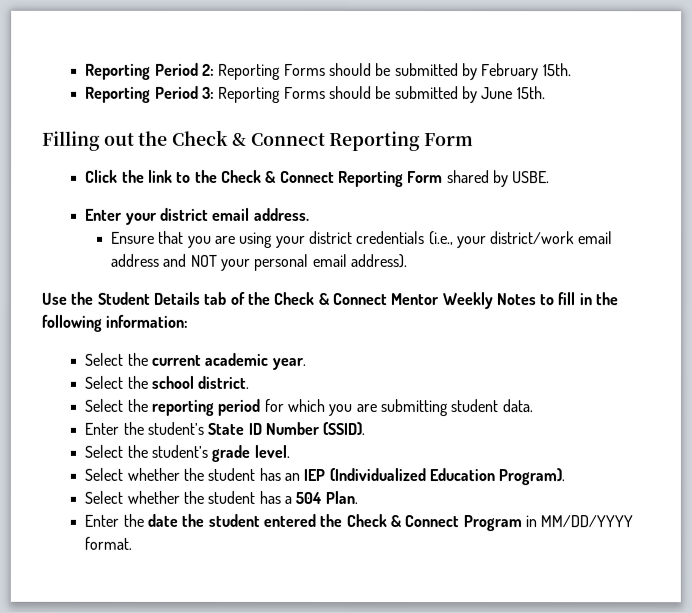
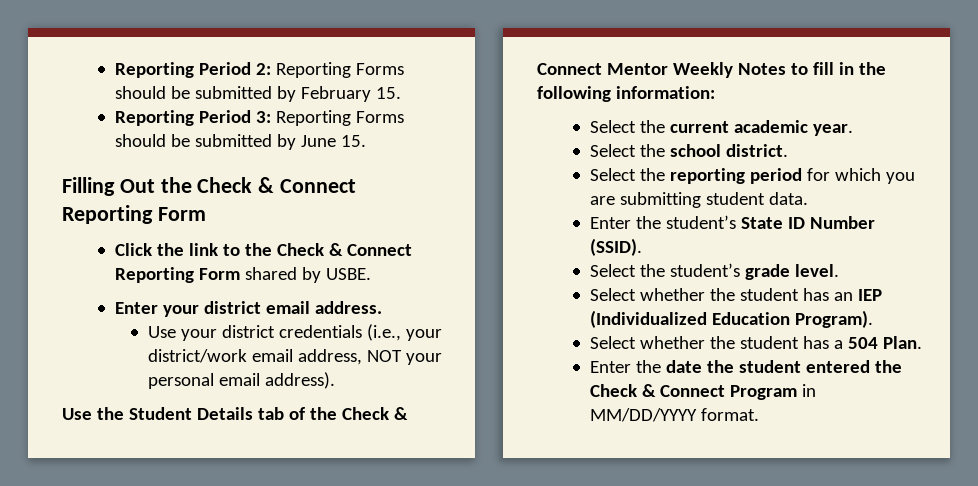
[542,63,572,77] 15th. -> [376,87,402,99] 15.
[516,86,546,100] 15th. -> [341,135,367,147] 15.
[103,132,135,146] out -> [119,179,155,193] Out
[111,230,274,248] Ensure that you are using -> [147,326,176,338] Use
[111,253,188,267] address and -> [297,349,362,365] address,

